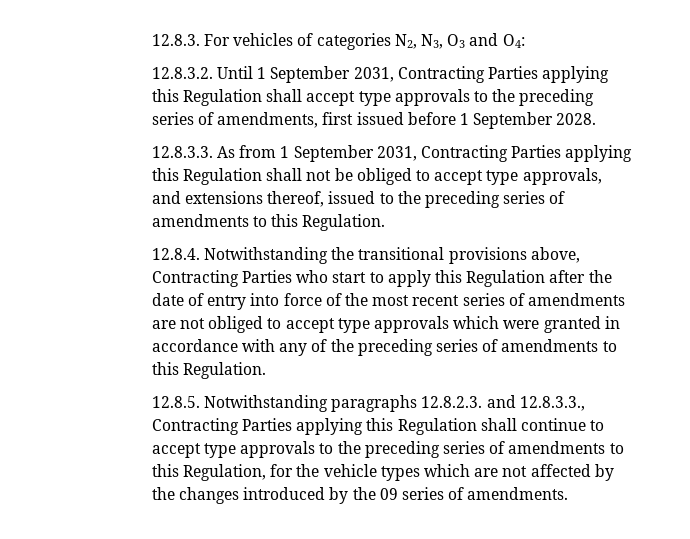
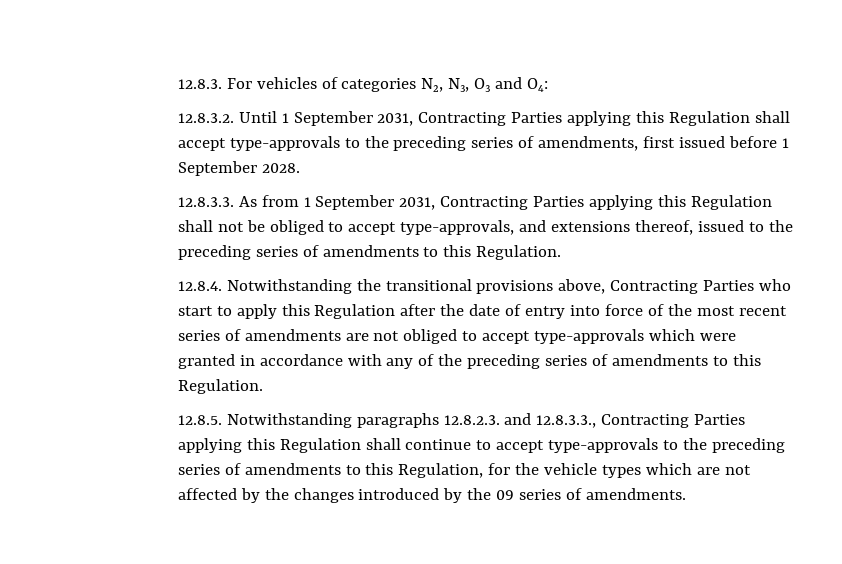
[358,89,470,106] type approvals -> [229,136,340,151] type-approvals
[486,168,602,185] type approvals, -> [400,220,515,235] type-approvals,
[337,316,449,333] type approvals -> [534,329,645,344] type-approvals
[204,441,316,458] type approvals -> [548,438,659,453] type-approvals

